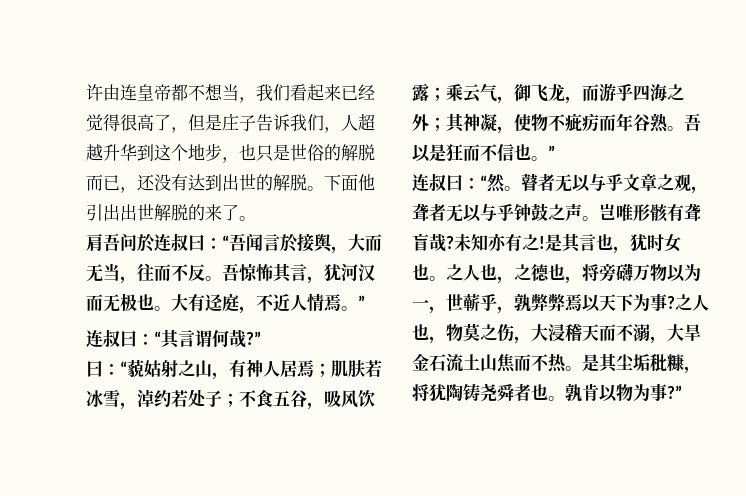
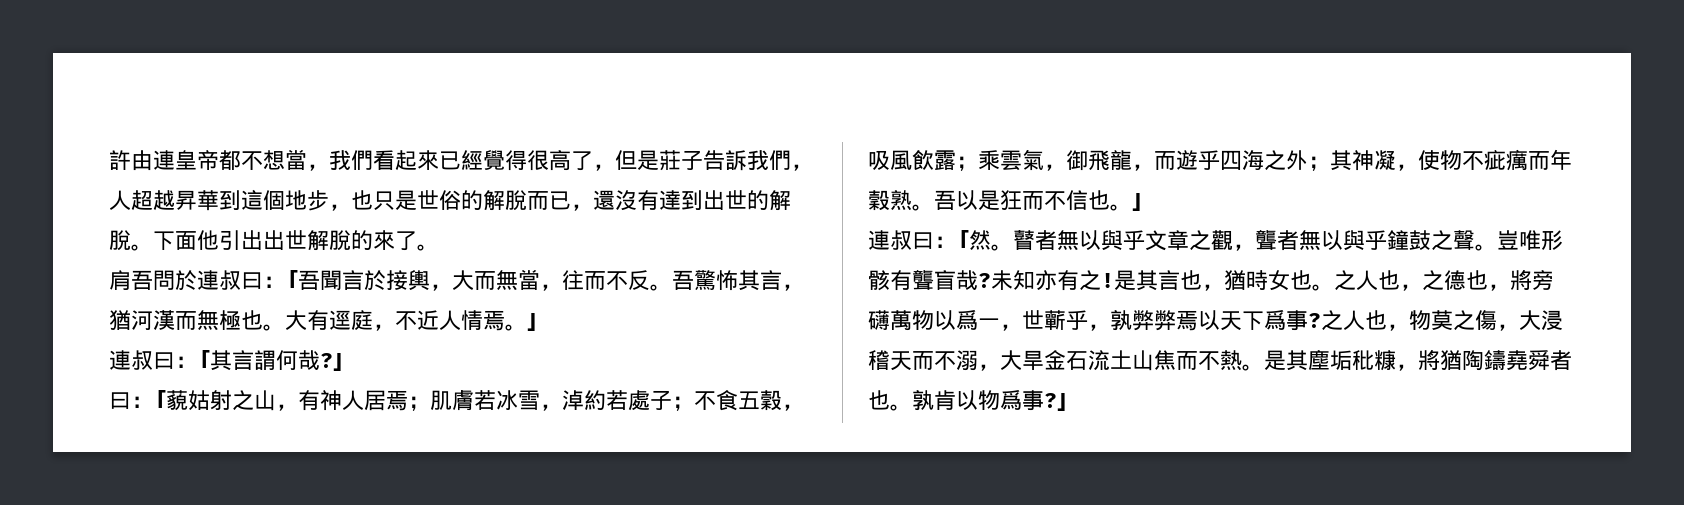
[86,84,137,101] 许由连 -> [109,150,175,171] 許由連
[222,84,375,103] [86,113,375,133] [86,144,188,161] 当，我们看起来已经觉得很高了，但是庄子告诉我们，人超越升华到这个 -> [285,149,813,171] [109,189,285,211] 當，我們看起來已經覺得很高了，但是莊子告訴我們，人超越昇華到這個
[358,144,375,161] [86,174,205,193] 脱而已，还没有达 -> [505,190,681,211] 脫而已，還沒有達
[290,174,307,191] 脱 -> [109,230,131,251] 脫
[171,204,222,221] 脱的来 -> [329,230,395,251] 脫的來
[120,233,382,254] [86,263,120,282] 问於连叔曰：“吾闻言於接舆，大而无当 -> [153,269,540,291] 問於連叔曰：「吾聞言於接輿，大而無當
[239,264,258,281] 惊 -> [694,270,716,290] 驚
[324,264,375,281] [86,293,137,312] 犹河汉而无极 -> [109,310,241,331] 猶河漢而無極
[205,294,223,312] 迳 -> [329,310,351,330] 逕
[358,295,365,309] [86,329,261,349] [86,360,127,377] ” // 连叔曰：“其言谓何哉?” // 曰：“ -> [527,313,540,331] [109,350,346,371] [109,390,166,409] 」 // 連叔曰：「其言謂何哉?」 // 曰：「
[348,359,365,378] 肤 -> [452,390,474,411] 膚
[154,389,206,407] 约若处 -> [584,390,650,411] 約若處
[290,390,375,410] [412,83,616,104] 谷，吸风饮露；乘云气，御飞龙，而游 -> [760,390,804,411] [868,149,1198,171] 穀，吸風飲露；乘雲氣，御飛龍，而遊
[582,113,650,132] 疠而年谷 -> [1506,149,1572,171] [868,190,890,211] 癘而年穀
[548,145,555,159] [412,173,487,191] ” // 连叔曰：“ -> [1132,193,1145,211] [868,230,969,250] 」 // 連叔曰：「
[555,174,606,192] 无以与 -> [1057,230,1123,251] 無以與
[674,174,708,194] [412,203,616,222] 观，聋者无以与乎钟鼓之声。岂 -> [1211,229,1519,251] 觀，聾者無以與乎鐘鼓之聲。豈
[684,203,701,221] 聋 -> [912,269,934,290] 聾
[630,234,664,251] 犹时 -> [1224,270,1268,290] 猶時
[582,263,701,282] [412,293,480,314] 将旁礴万物以为一，世蕲 -> [1510,269,1554,290] [868,310,1066,331] 將旁礴萬物以爲一，世蘄
[633,294,650,311] 为 -> [1264,310,1286,330] 爲
[497,324,514,342] 伤 -> [1475,310,1497,330] 傷
[548,353,701,374] [412,383,497,402] 热。是其尘垢秕糠，将犹陶铸尧 -> [1220,349,1528,371] 熱。是其塵垢秕糠，將猶陶鑄堯
[633,383,682,401] 为事?” -> [1000,390,1070,411] 爲事?」

